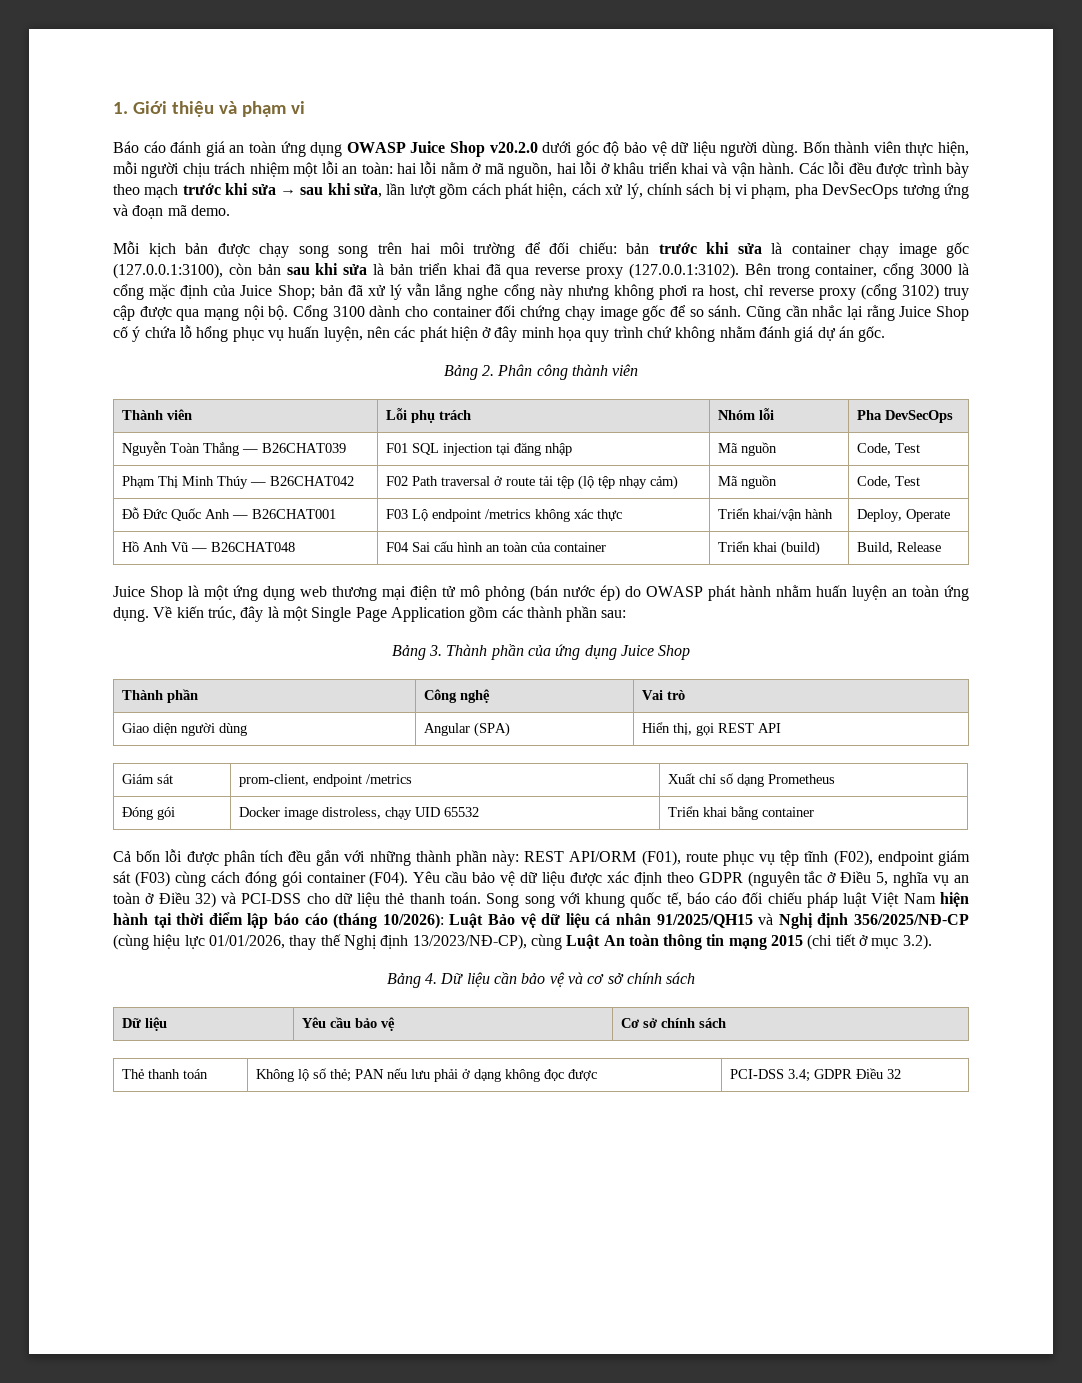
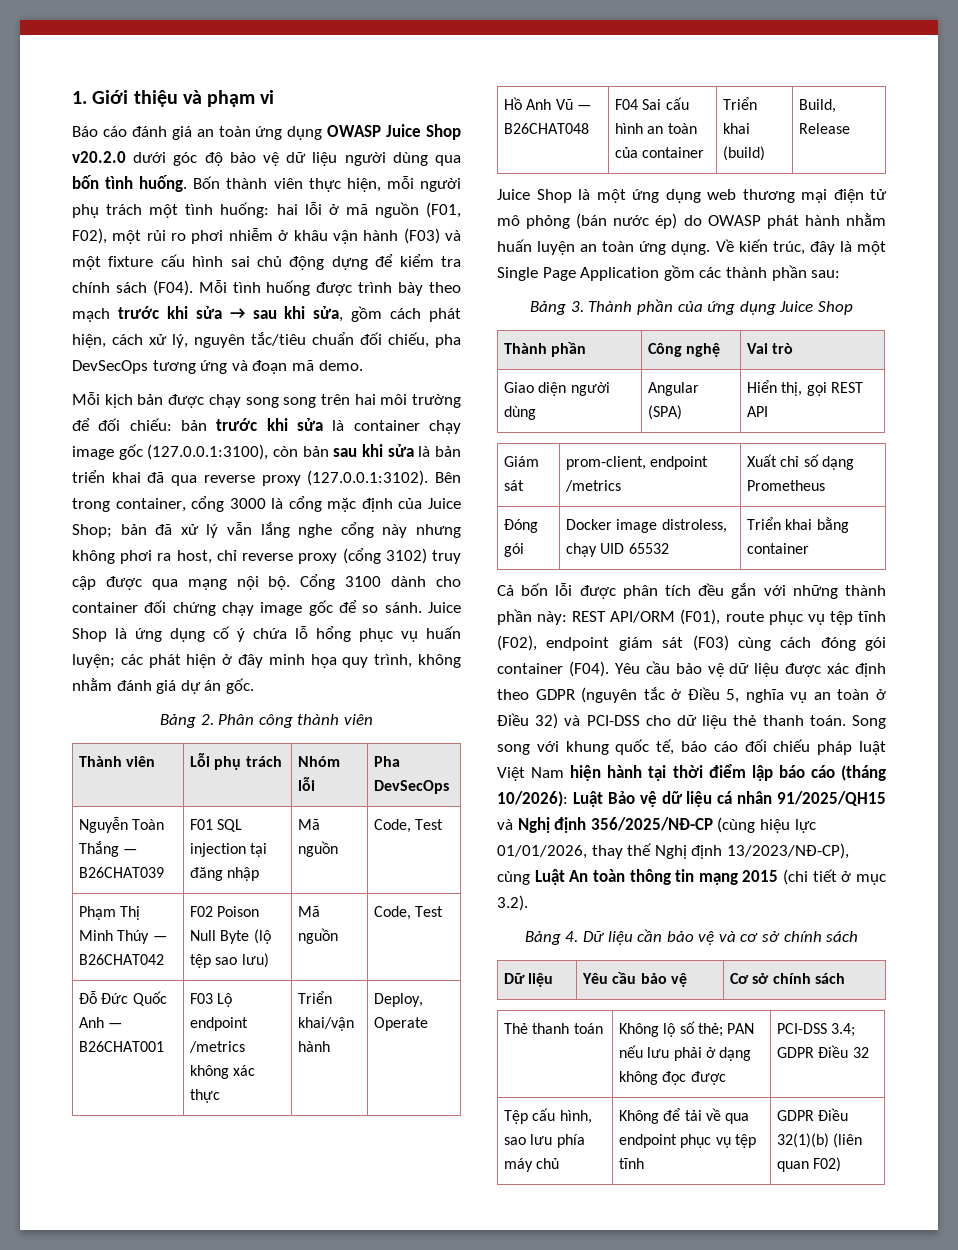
[762,141,799,157] dùng. -> [392,152,461,166] [72,175,188,192] dùng qua bốn tình huống.
[182,161,872,178] chịu trách nhiệm một lỗi an toàn: hai lỗi nằm ở mã nguồn, hai lỗi ở khâu triển khai và vận hành. Các lỗi đều -> [72,202,462,218] [72,228,462,244] [72,254,461,270] [72,280,311,296] phụ trách một tình huống: hai lỗi ở mã nguồn (F01, F02), một rủi ro phơi nhiễm ở khâu vận hành (F03) và một fixture cấu hình sai chủ động dựng để kiểm tra chính sách (F04). Mỗi tình huống
[386,183,436,198] lần lượt -> (344, 314) none
[646,183,791,199] chính sách bị vi phạm, -> [194,332,429,348] nguyên tắc/tiêu chuẩn đối chiếu,
[745,305,969,321] Cũng cần nhắc lại rằng Juice Shop -> [427,602,461,613] [72,628,205,642] Juice Shop là ứng dụng
[323,326,390,342] luyện, nên -> [72,654,115,668] luyện;
[613,326,673,338] trình chứ -> [374,654,413,668] trình,
[411,475,678,490] Path traversal ở route tải tệp (lộ tệp nhạy cảm) -> [217,906,260,917] [190,929,271,944] [190,953,269,968] Poison Null Byte (lộ tệp sao lưu)
(901, 1074) none -> [504,1108,592,1124] [504,1134,585,1148] [504,1158,560,1172] [619,1108,749,1124] [619,1134,756,1148] [619,1158,645,1169] [777,1108,849,1121] [777,1133,863,1148] [777,1157,842,1172] // Tệp cấu hình, sao lưu phía máy chủ | Không để tải về qua endpoint phục vụ tệp tĩnh | GDPR Điều 32(1)(b) (liên quan F02)

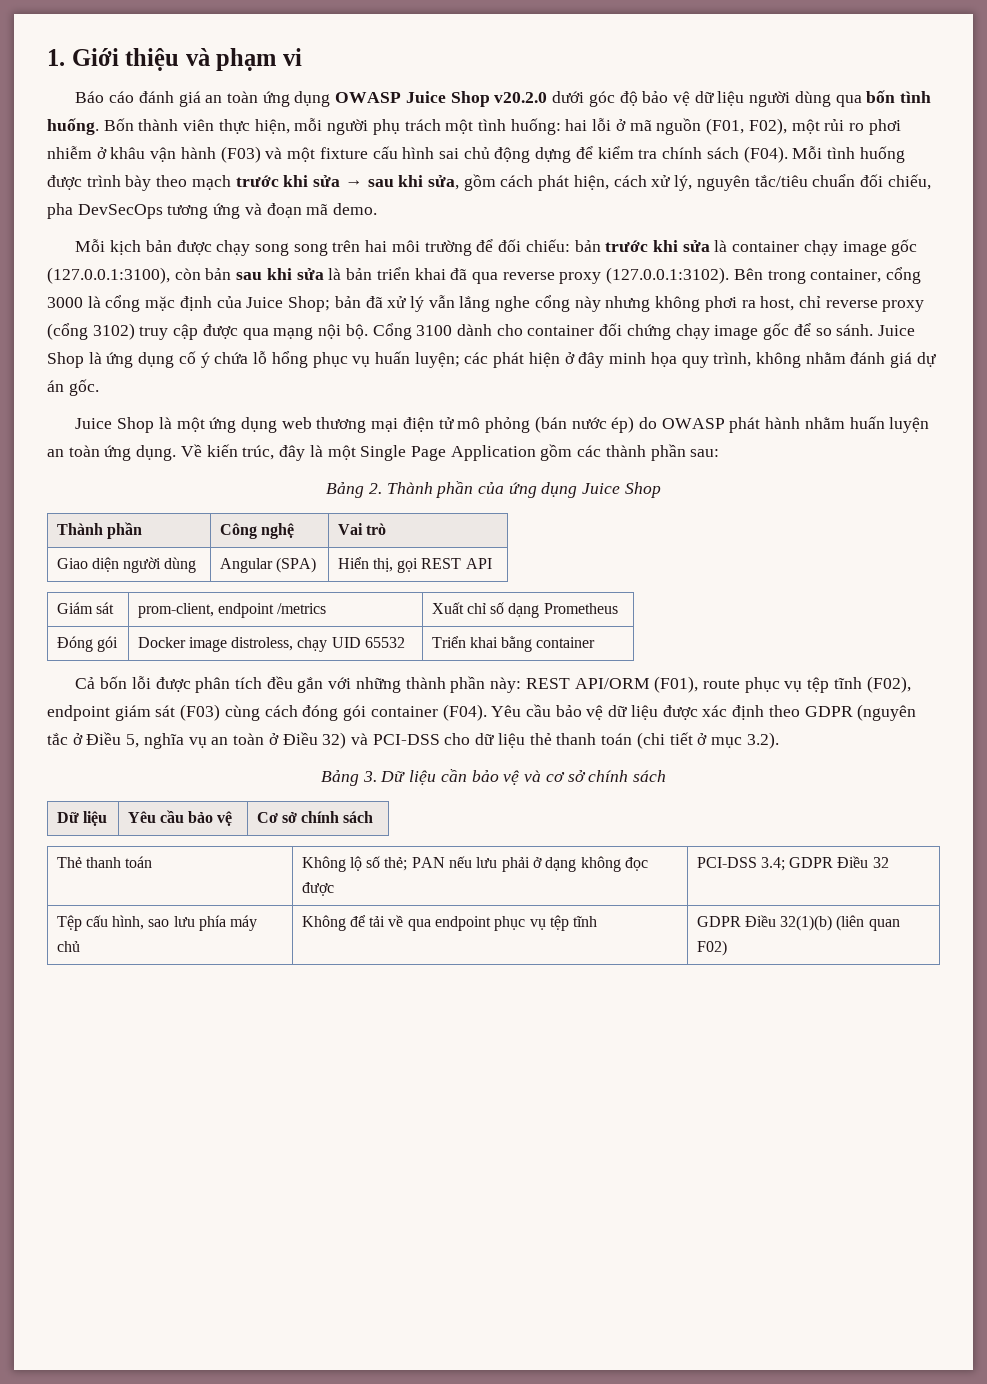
[160,714,373,728] [79,756,156,767] [190,753,282,770] [298,756,341,767] [298,777,316,791] [374,756,401,767] [374,780,450,794] [79,817,165,833] [79,841,138,857] [79,867,165,878] [190,819,243,832] [190,843,268,857] [190,867,260,881] [298,819,321,830] [298,841,339,857] [374,819,444,833] [79,906,141,920] [79,930,167,944] [79,954,165,965] [190,906,260,917] [190,929,271,944] [190,953,269,968] [298,906,321,917] [298,928,339,944] [374,906,444,920] [79,991,167,1006] [79,1017,123,1028] [79,1041,165,1052] [190,993,233,1007] [190,1017,249,1031] [189,1041,246,1053] [190,1065,256,1079] [190,1089,221,1103] [298,991,333,1004] [298,1017,355,1031] [298,1041,331,1052] [374,993,424,1007] [374,1017,429,1031] [504,97,591,110] [504,123,590,134] [615,97,689,110] [615,123,697,134] [615,147,705,158] [723,97,758,110] [723,123,751,134] [723,146,766,161] [799,99,837,113] [799,123,851,134] // Bảng 2. Phân công thành viên // Thành viên | Lỗi phụ trách | Nhóm lỗi | Pha DevSecOps // Nguyễn Toàn Thắng — B26CHAT039 | F01 SQL injection tại đăng nhập | Mã nguồn | Code, Test // Phạm Thị Minh Thúy — B26CHAT042 | F02 Poison Null Byte (lộ tệp sao lưu) | Mã nguồn | Code, Test // Đỗ Đức Quốc Anh — B26CHAT001 | F03 Lộ endpoint /metrics không xác thực | Triển khai/vận hành | Deploy, Operate // Hồ Anh Vũ — B26CHAT048 | F04 Sai cấu hình an toàn của container | Triển khai (build) | Build, Release -> (99, 387) none
[570,301,584,312] 3. -> [368,483,382,494] 2.
[809,715,886,729] [497,739,886,755] [497,764,886,781] [497,791,886,807] [497,817,816,833] [497,843,849,859] [497,869,779,885] toán. Song song với khung quốc tế, báo cáo đối chiếu pháp luật Việt Nam hiện hành tại thời điểm lập báo cáo (tháng 10/2026): Luật Bảo vệ dữ liệu cá nhân 91/2025/QH15 và Nghị định 356/2025/NĐ-CP (cùng hiệu lực 01/01/2026, thay thế Nghị định 13/2023/NĐ-CP), cùng Luật An toàn thông tin mạng 2015 -> [601,733,633,745] toán
[565,931,579,942] 4. -> [362,771,377,782] 3.

